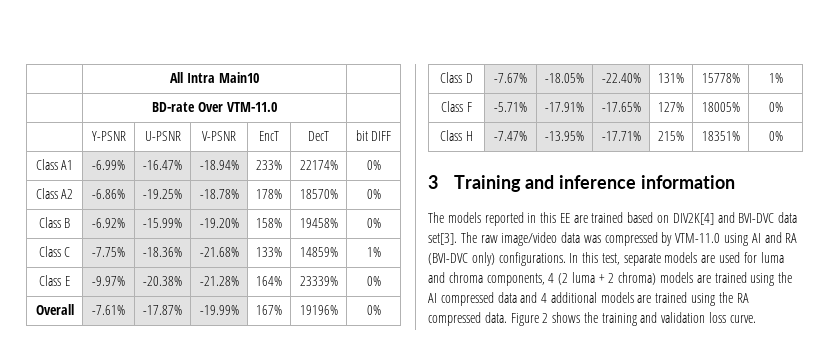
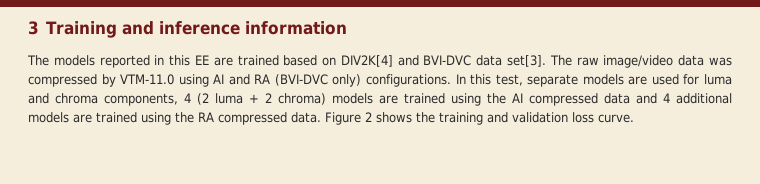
[170,72,259,83] [152,102,277,112] [91,131,126,141] [144,131,181,141] [202,131,236,141] [259,131,279,141] [308,131,329,141] [355,130,392,141] [35,159,74,170] [92,160,125,170] [143,160,182,170] [199,160,239,170] [256,160,282,170] [299,160,338,170] [366,160,381,170] [35,188,74,199] [92,189,125,199] [143,189,182,199] [199,189,239,199] [256,189,282,199] [299,189,338,199] [366,189,381,199] [38,217,71,228] [92,218,125,228] [143,218,182,228] [199,218,239,228] [256,218,282,228] [299,218,338,228] [366,218,381,228] [38,246,71,257] [92,247,125,257] [143,247,182,257] [199,247,239,257] [256,247,282,257] [299,247,338,257] [366,247,381,257] [39,275,70,286] [92,276,125,286] [143,276,182,286] [199,276,239,286] [256,276,282,286] [299,276,338,286] [366,276,381,286] [35,304,74,315] [92,305,125,315] [143,305,182,315] [199,305,239,315] [256,305,282,315] [299,305,338,315] [366,305,381,315] [440,72,473,83] [494,73,527,83] [545,73,584,83] [601,73,641,83] [658,73,684,83] [701,73,740,83] [768,73,783,83] [441,101,472,112] [494,102,527,112] [545,102,584,112] [601,102,641,112] [658,102,684,112] [701,102,740,112] [768,102,783,112] [440,130,473,141] [494,131,527,141] [545,131,584,141] [601,131,641,141] [658,131,684,141] [701,131,740,141] [768,131,783,141] | All Intra Main10 | // | BD-rate Over VTM-11.0 | // | Y-PSNR | U-PSNR | V-PSNR | EncT | DecT | bit DIFF // Class A1 | -6.99% | -16.47% | -18.94% | 233% | 22174% | 0% // Class A2 | -6.86% | -19.25% | -18.78% | 178% | 18570% | 0% // Class B | -6.92% | -15.99% | -19.20% | 158% | 19458% | 0% // Class C | -7.75% | -18.36% | -21.68% | 133% | 14859% | 1% // Class E | -9.97% | -20.38% | -21.28% | 164% | 23339% | 0% // Overall | -7.61% | -17.87% | -19.99% | 167% | 19196% | 0% // Class D | -7.67% | -18.05% | -22.40% | 131% | 15778% | 1% // Class F | -5.71% | -17.91% | -17.65% | 127% | 18005% | 0% // Class H | -7.47% | -13.95% | -17.71% | 215% | 18351% | 0% // -> (28, 28) none

